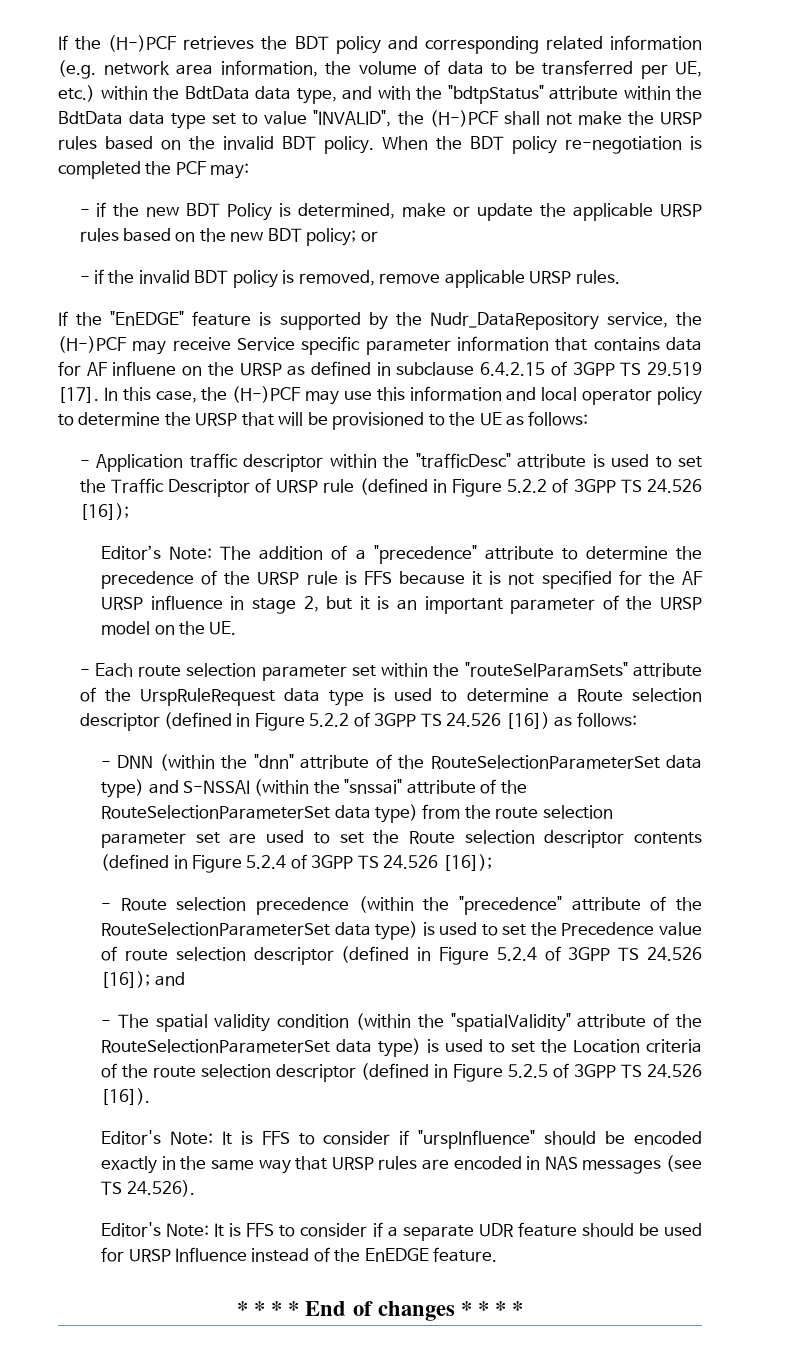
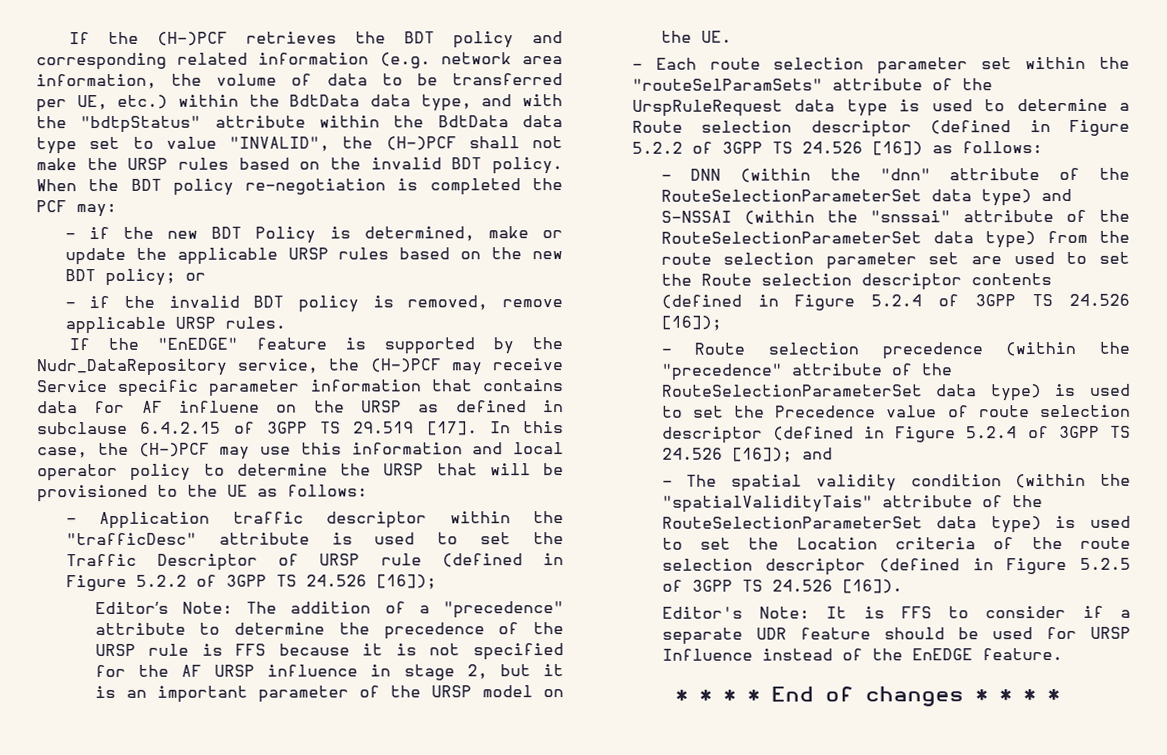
[450,1013,571,1032] "spatialValidity" -> [661,495,873,513] "spatialValidityTais"
[101,1130,702,1149] [101,1155,702,1174] [101,1180,195,1197] // Editor's Note: It is FFS to consider if "urspInfluence" should be encoded exactly in the same way that URSP rules are encoded in NAS messages (see TS 24.526). -> (903, 586) none

